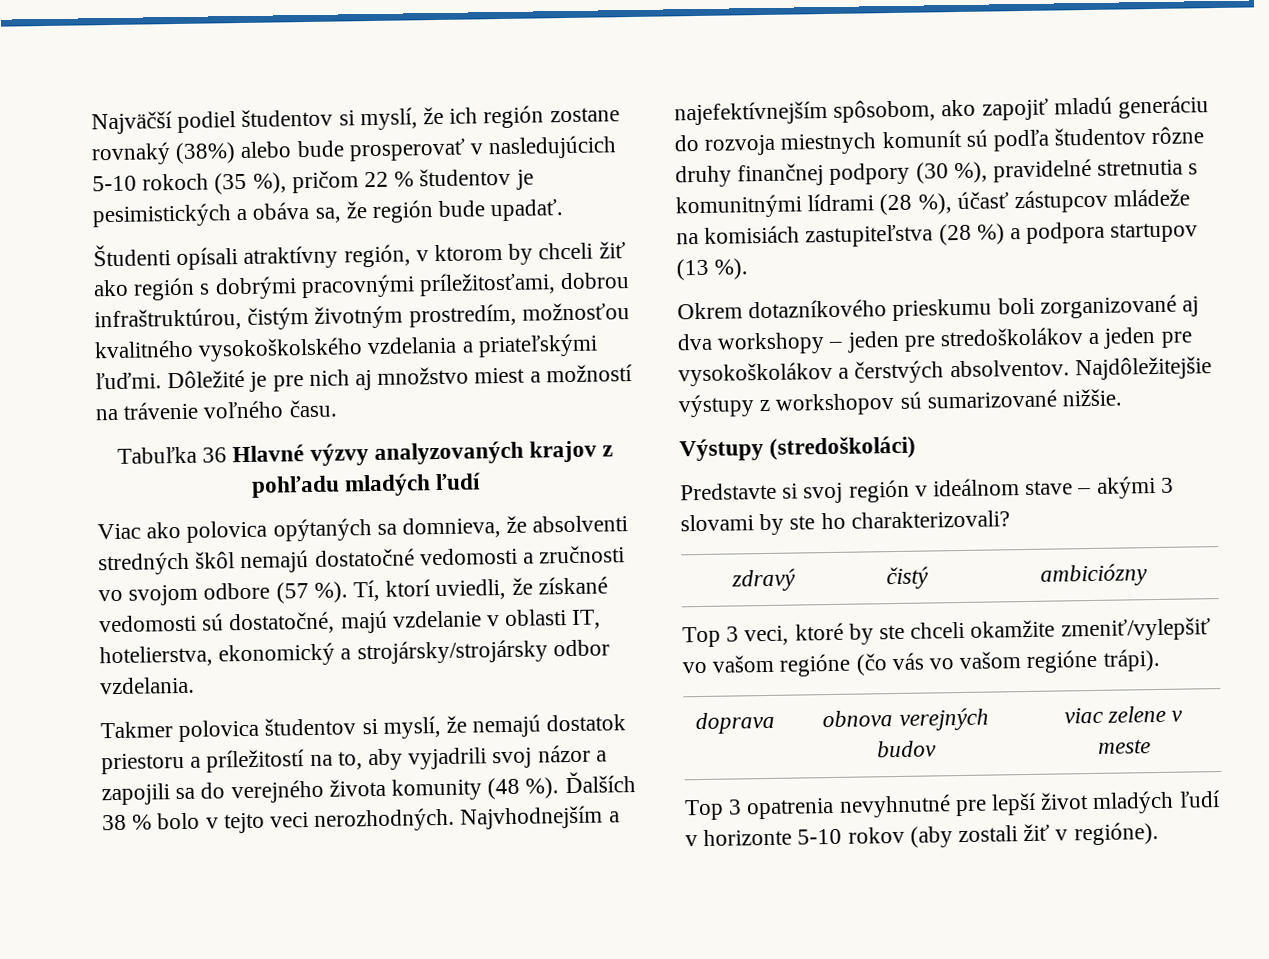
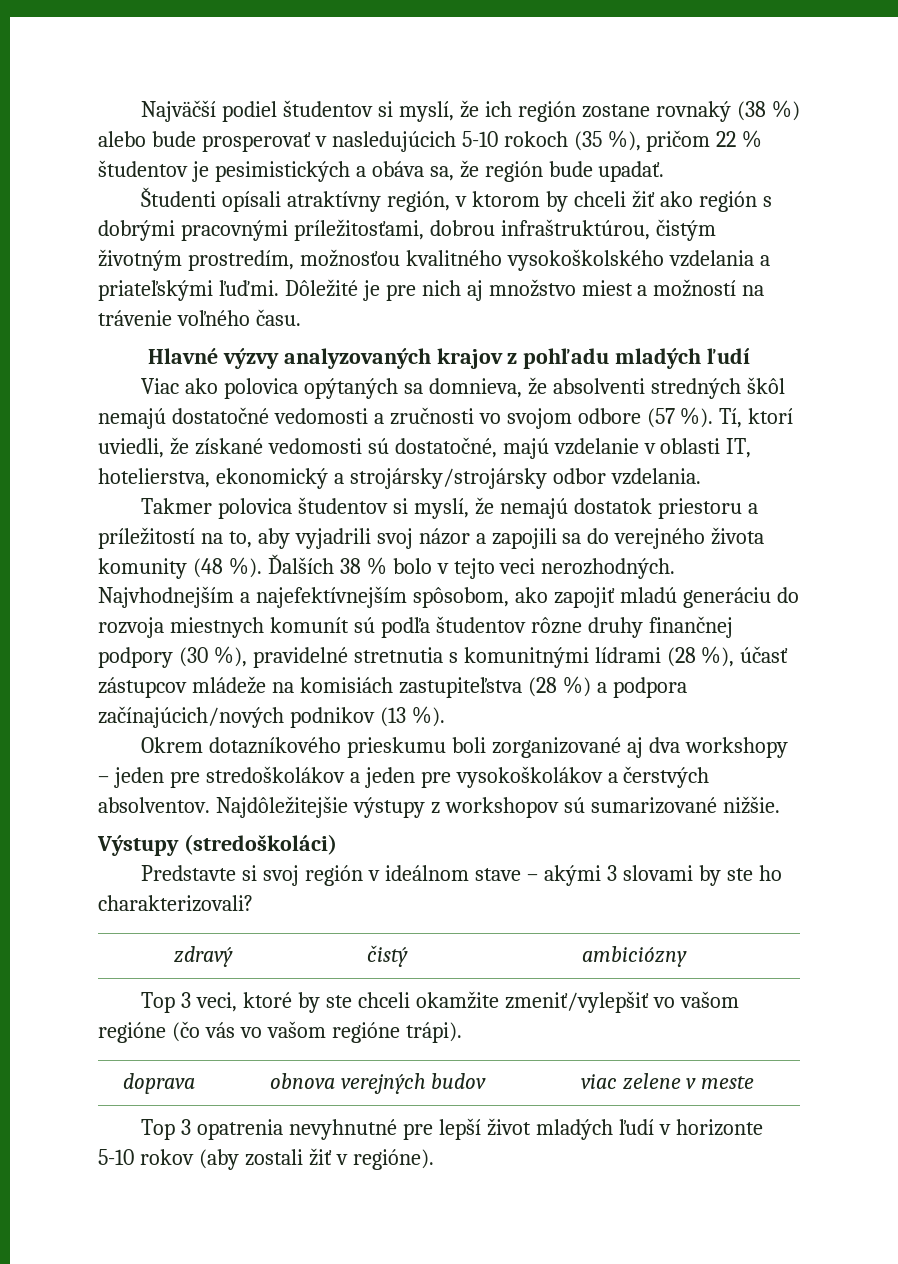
[175,142,237,165] (38%) -> [736,100,800,121] (38 %)
[116,446,228,464] Tabuľka 36 -> (301, 317) none
[1110,222,1199,243] startupov -> [98,706,375,728] začínajúcich/nových podnikov

